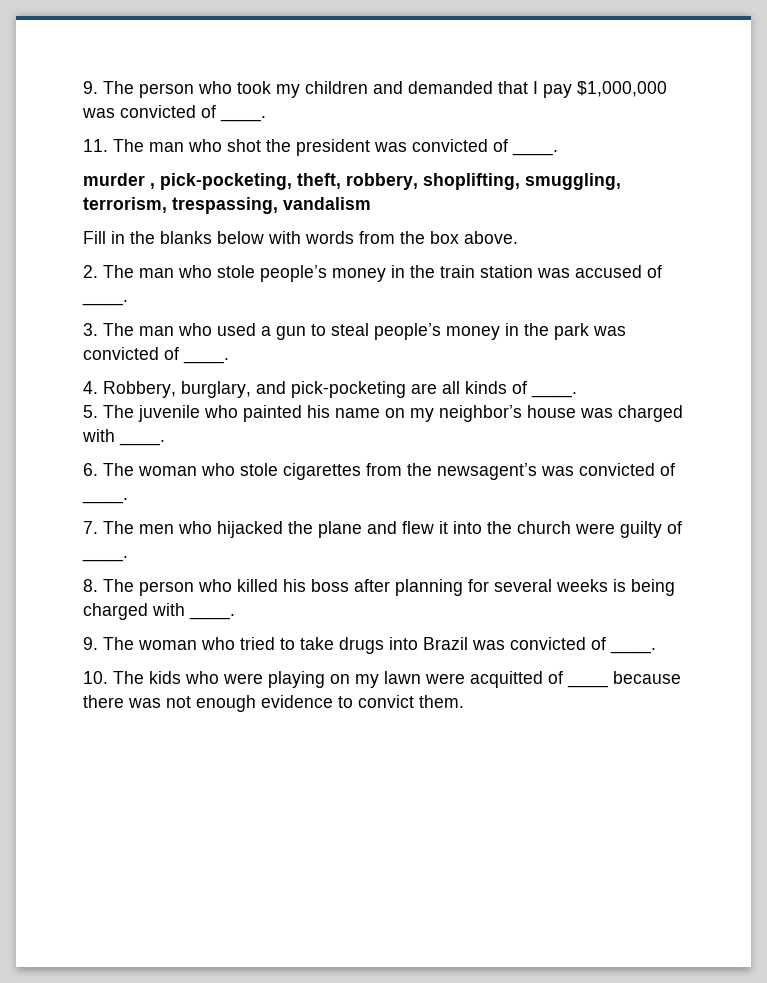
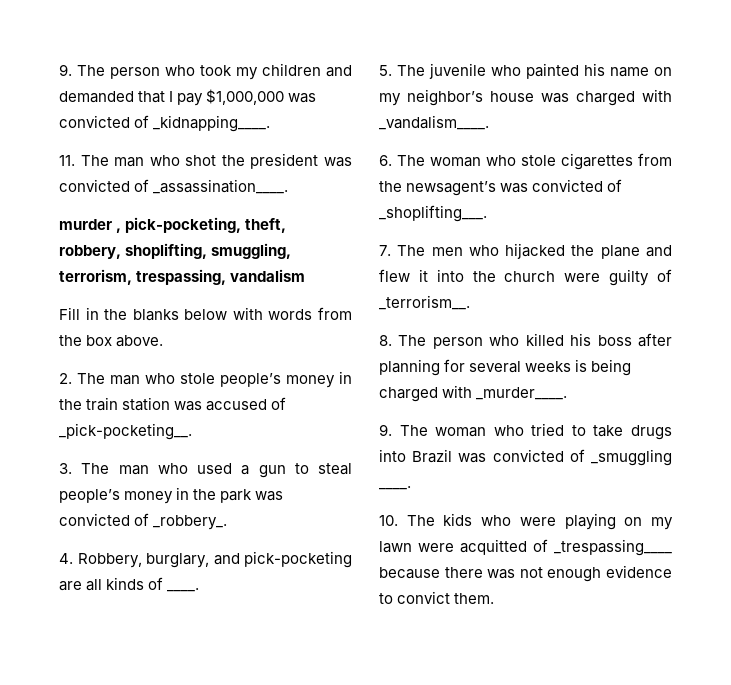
[220,116,266,122] ____. -> [153,115,271,132] _kidnapping____.
[512,150,558,156] ____. -> [153,179,289,194] _assassination____.
[82,300,128,306] ____. -> [59,423,192,440] _pick-pocketing__.
[183,358,229,364] ____. -> [153,515,228,530] _robbery_.
[119,440,165,446] ____. -> [379,115,489,130] _vandalism____.
[82,498,128,504] ____. -> [379,205,487,222] _shoplifting___.
[82,556,128,562] ____. -> [379,295,470,310] _terrorism__.
[189,614,235,620] ____. -> [476,387,568,400] _murder____.
(606, 643) none -> [591,449,672,466] _smuggling
[567,684,608,688] ____ -> [554,539,672,556] _trespassing____

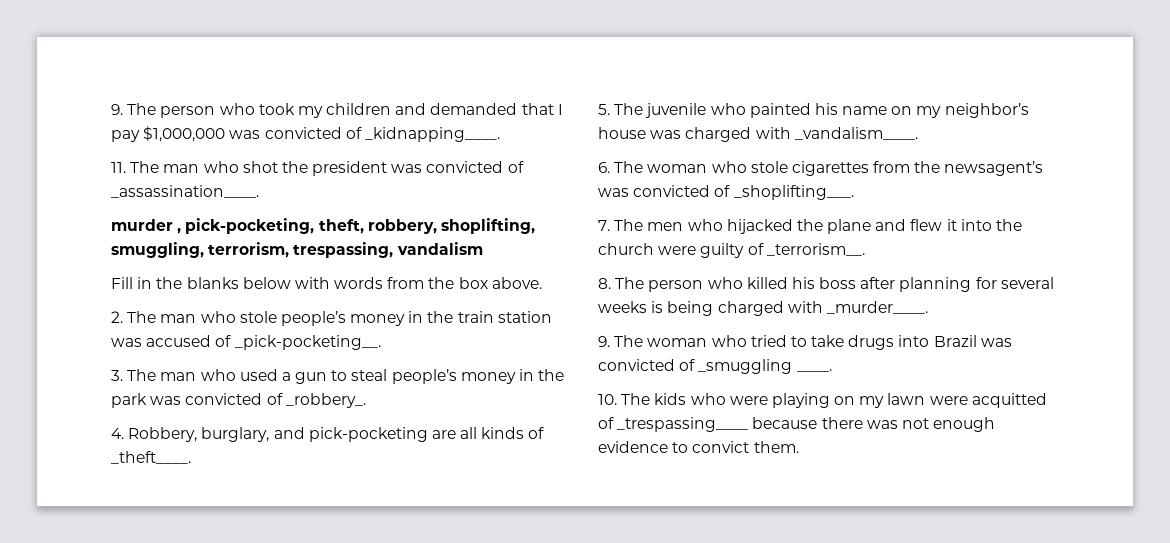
[167,588,200,592] ____. -> [111,451,191,464] _theft____.

